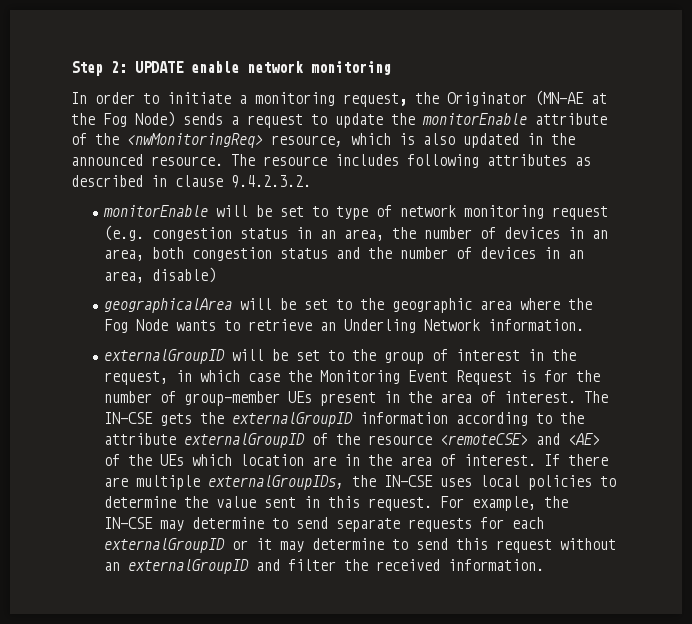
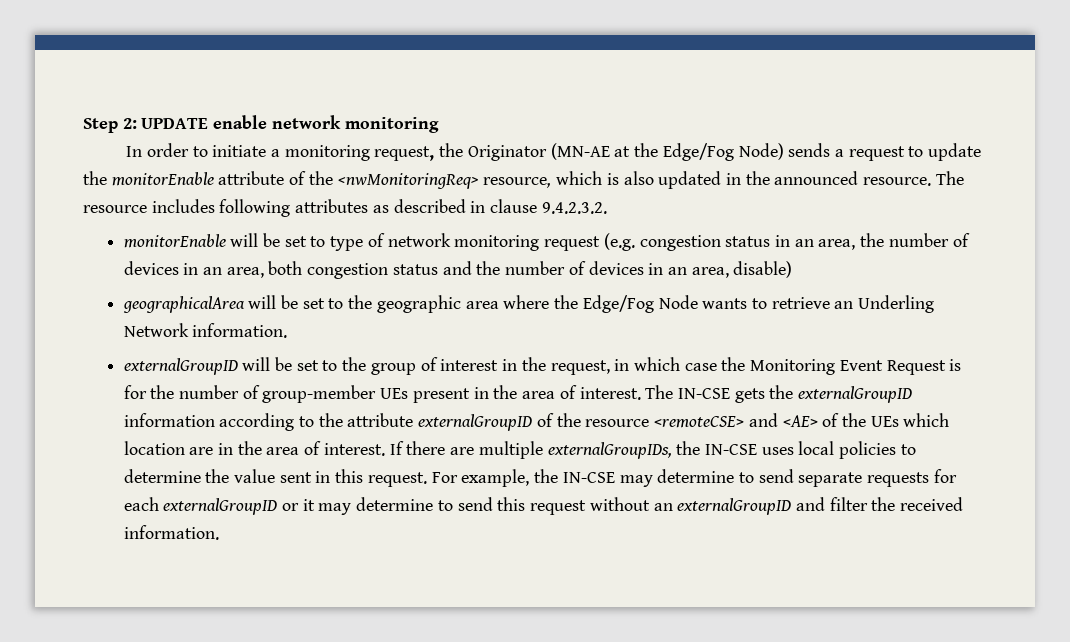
[103,113,127,127] Fog -> [662,143,734,161] Edge/Fog
[103,319,128,333] Fog -> [582,295,654,313] Edge/Fog

